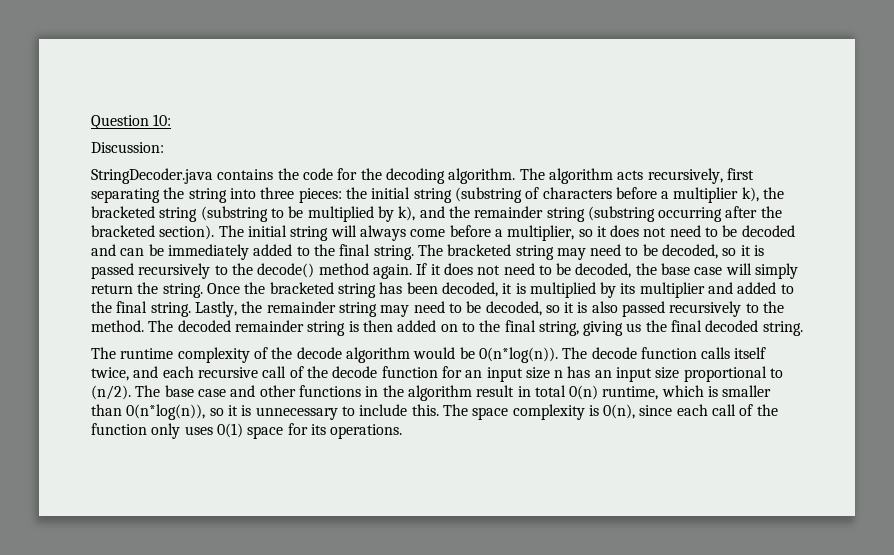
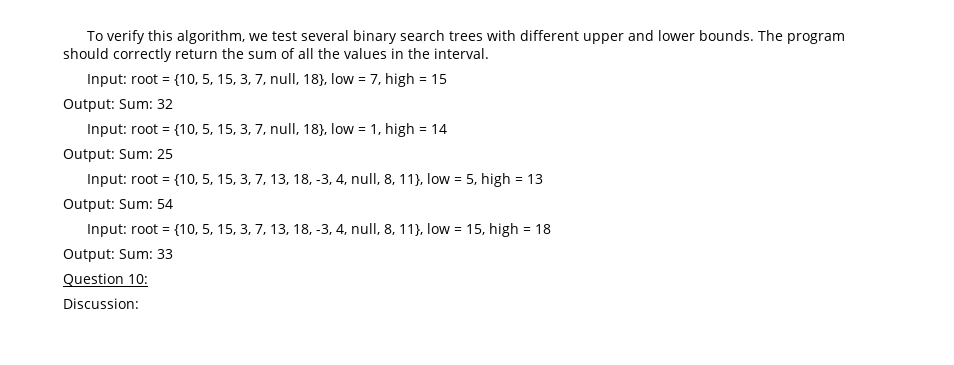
[91,114,172,129] [91,142,164,153] [91,168,754,184] [91,187,785,203] [91,206,782,222] [91,225,795,241] [91,244,765,260] [91,263,799,279] [91,282,794,298] [91,301,785,317] [91,320,803,336] [91,347,767,363] [91,366,784,382] [91,385,772,401] [91,404,778,420] [91,423,403,439] Question 10: // Discussion: // StringDecoder.java contains the code for the decoding algorithm. The algorithm acts recursively, first separating the string into three pieces: the initial string (substring of characters before a multiplier k), the bracketed string (substring to be multiplied by k), and the remainder string (substring occurring after the bracketed section). The initial string will always come before a multiplier, so it does not need to be decoded and can be immediately added to the final string. The bracketed string may need to be decoded, so it is passed recursively to the decode() method again. If it does not need to be decoded, the base case will simply return the string. Once the bracketed string has been decoded, it is multiplied by its multiplier and added to the final string. Lastly, the remainder string may need to be decoded, so it is also passed recursively to the method. The decoded remainder string is then added on to the final string, giving us the final decoded string. // The runtime complexity of the decode algorithm would be 0(n*log(n)). The decode function calls itself twice, and each recursive call of the decode function for an input size n has an input size proportional to (n/2). The base case and other functions in the algorithm result in total 0(n) runtime, which is smaller than 0(n*log(n)), so it is unnecessary to include this. The space complexity is 0(n), since each call of the function only uses 0(1) space for its operations. -> [86,30,845,44] [63,48,489,62] [86,73,447,87] [63,99,173,112] [86,123,447,137] [63,149,173,162] [86,173,543,187] [63,199,173,212] [86,223,551,237] [63,249,173,262] [63,273,148,286] [63,298,139,309] To verify this algorithm, we test several binary search trees with different upper and lower bounds. The program should correctly return the sum of all the values in the interval. // Input: root = {10, 5, 15, 3, 7, null, 18}, low = 7, high = 15 // Output: Sum: 32 // Input: root = {10, 5, 15, 3, 7, null, 18}, low = 1, high = 14 // Output: Sum: 25 // Input: root = {10, 5, 15, 3, 7, 13, 18, -3, 4, null, 8, 11}, low = 5, high = 13 // Output: Sum: 54 // Input: root = {10, 5, 15, 3, 7, 13, 18, -3, 4, null, 8, 11}, low = 15, high = 18 // Output: Sum: 33 // Question 10: // Discussion:

